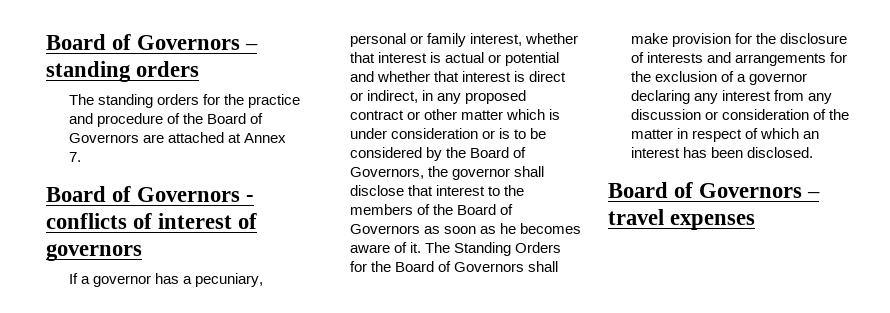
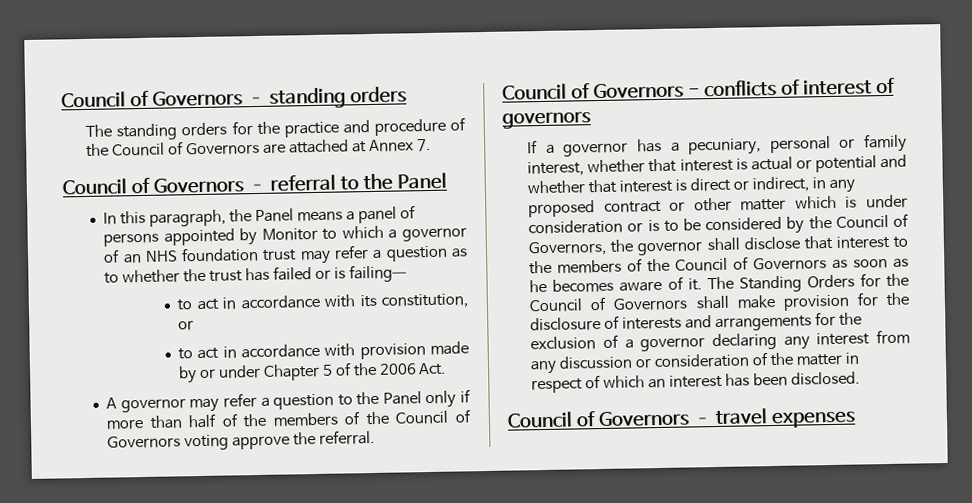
[46,34,106,50] Board -> [61,91,126,109] Council
[207,113,247,124] Board -> [112,142,166,157] Council
[46,186,106,202] Board -> [62,172,447,196] [103,205,416,227] [103,225,467,247] [103,245,468,265] [104,264,407,284] [177,293,469,311] [178,320,195,331] [178,341,469,360] [178,362,447,384] [106,389,471,413] [106,409,472,430] [107,429,375,451] [502,83,567,101] Council of Governors – referral to the Panel // In this paragraph, the Panel means a panel of persons appointed by Monitor to which a governor of an NHS foundation trust may refer a question as to whether the trust has failed or is failing— // to act in accordance with its constitution, or // to act in accordance with provision made by or under Chapter 5 of the 2006 Act. // A governor may refer a question to the Panel only if more than half of the members of the Council of Governors voting approve the referral. // Council
[470,147,510,158] Board -> [835,214,889,229] Council
[457,204,497,215] Board -> [675,257,729,272] Council
[395,261,435,272] Board -> [529,298,584,313] Council
[608,182,668,198] Board -> [507,411,573,429] Council

